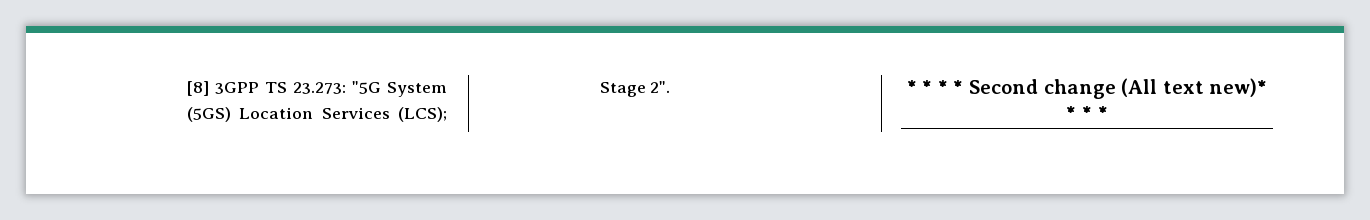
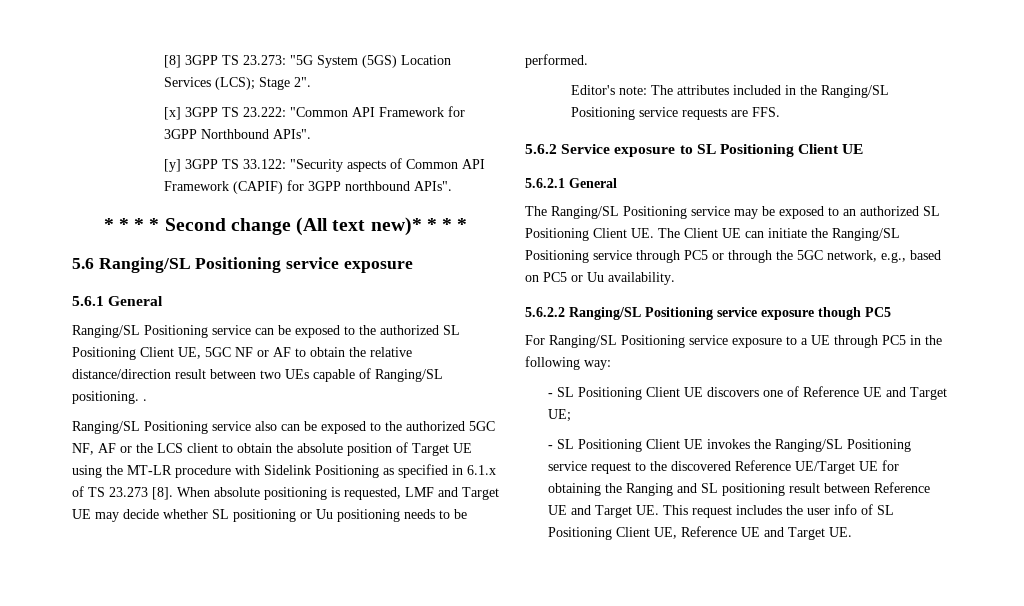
(671, 87) none -> [164,106,466,120] [164,129,312,139] [164,158,486,172] [164,180,453,194] // [x] 3GPP TS 23.222: "Common API Framework for 3GPP Northbound APIs". // [y] 3GPP TS 33.122: "Security aspects of Common API Framework (CAPIF) for 3GPP northbound APIs".
(1108, 113) none -> [72,257,413,273] [72,296,164,306] [72,325,460,338] [72,347,412,360] [72,368,443,382] [72,391,147,404] [72,421,495,434] [72,442,472,456] [72,464,496,478] [72,486,499,500] [72,509,467,522] [525,54,588,68] [571,85,890,98] [571,107,781,120] [525,144,864,157] [525,178,617,188] [525,206,940,219] [525,228,900,241] [525,250,941,263] [525,272,675,285] [525,307,891,320] [525,335,942,348] [525,356,611,370] [548,386,948,400] [548,409,572,422] [548,439,912,452] [548,460,900,474] [548,482,931,496] [548,504,895,518] [548,526,853,540] // 5.6 Ranging/SL Positioning service exposure // 5.6.1 General // Ranging/SL Positioning service can be exposed to the authorized SL Positioning Client UE, 5GC NF or AF to obtain the relative distance/direction result between two UEs capable of Ranging/SL positioning. . // Ranging/SL Positioning service also can be exposed to the authorized 5GC NF, AF or the LCS client to obtain the absolute position of Target UE using the MT-LR procedure with Sidelink Positioning as specified in 6.1.x of TS 23.273 [8]. When absolute positioning is requested, LMF and Target UE may decide whether SL positioning or Uu positioning needs to be performed. // Editor's note: The attributes included in the Ranging/SL Positioning service requests are FFS. // 5.6.2 Service exposure to SL Positioning Client UE // 5.6.2.1 General // The Ranging/SL Positioning service may be exposed to an authorized SL Positioning Client UE. The Client UE can initiate the Ranging/SL Positioning service through PC5 or through the 5GC network, e.g., based on PC5 or Uu availability. // 5.6.2.2 Ranging/SL Positioning service exposure though PC5 // For Ranging/SL Positioning service exposure to a UE through PC5 in the following way: // - SL Positioning Client UE discovers one of Reference UE and Target UE; // - SL Positioning Client UE invokes the Ranging/SL Positioning service request to the discovered Reference UE/Target UE for obtaining the Ranging and SL positioning result between Reference UE and Target UE. This request includes the user info of SL Positioning Client UE, Reference UE and Target UE.

